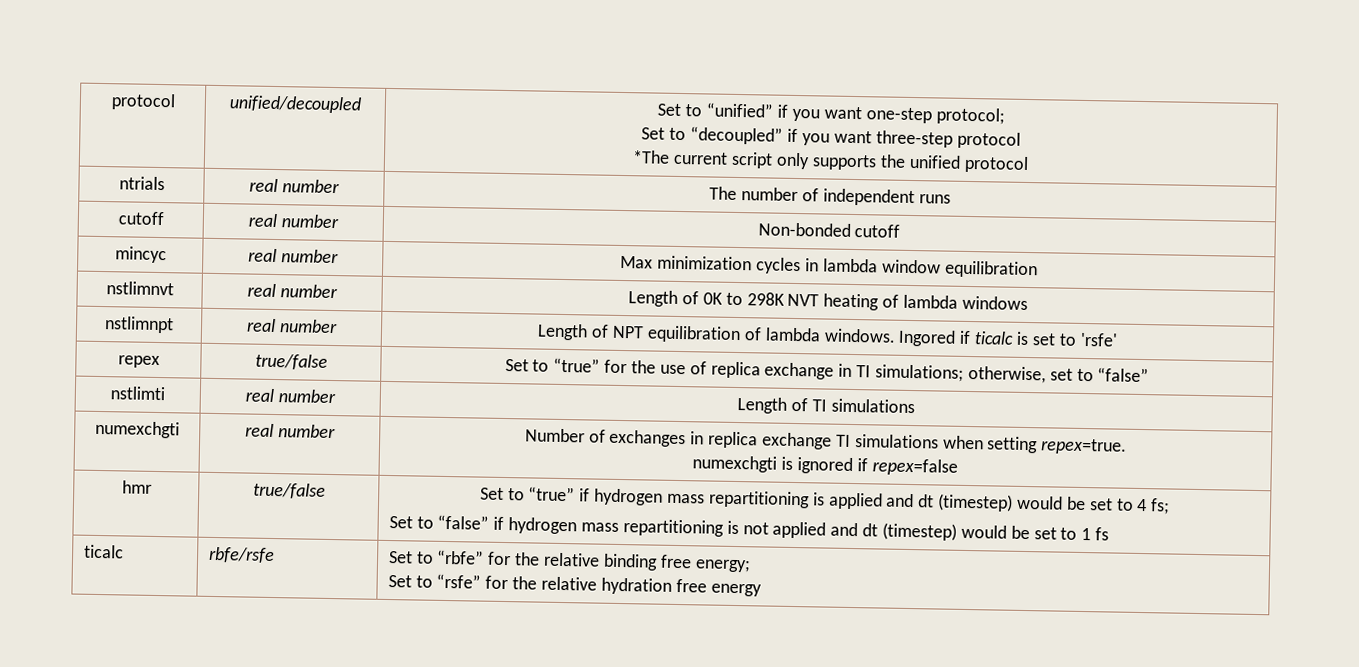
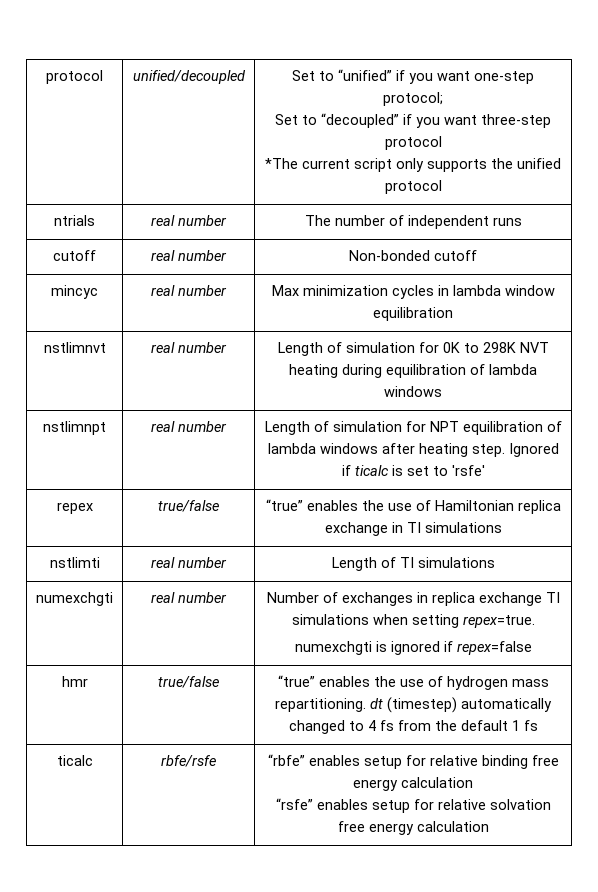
(699, 298) none -> [345,342,439,353] simulation for
(880, 302) none -> [342,364,466,378] during equilibration
(610, 331) none -> [332,421,426,432] simulation for
[823,328,957,347] windows. Ingored -> [319,443,559,457] windows after heating step. Ignored
[504,357,707,375] Set to “true” for the use of -> [265,499,514,511] “true” enables the use of Hamiltonian
[875,364,1150,384] simulations; otherwise, set to “false” -> [424,522,502,533] simulations
[479,486,1171,515] [388,514,1110,541] [83,544,124,559] [207,546,275,564] [387,549,751,573] [387,573,762,597] Set to “true” if hydrogen mass repartitioning is applied and dt (timestep) would be set to 4 fs; // Set to “false” if hydrogen mass repartitioning is not applied and dt (timestep) would be set to 1 fs // ticalc | rbfe/rsfe | Set to “rbfe” for the relative binding free energy; // Set to “rsfe” for the relative hydration free energy -> [277,675,549,690] [275,697,552,713] [288,720,538,734] [56,755,93,766] [161,755,216,767] [267,754,559,769] [353,777,473,791] [275,798,551,813] [337,821,489,835] “true” enables the use of hydrogen mass repartitioning. dt (timestep) automatically changed to 4 fs from the default 1 fs // ticalc | rbfe/rsfe | “rbfe” enables setup for relative binding free energy calculation // “rsfe” enables setup for relative solvation free energy calculation

